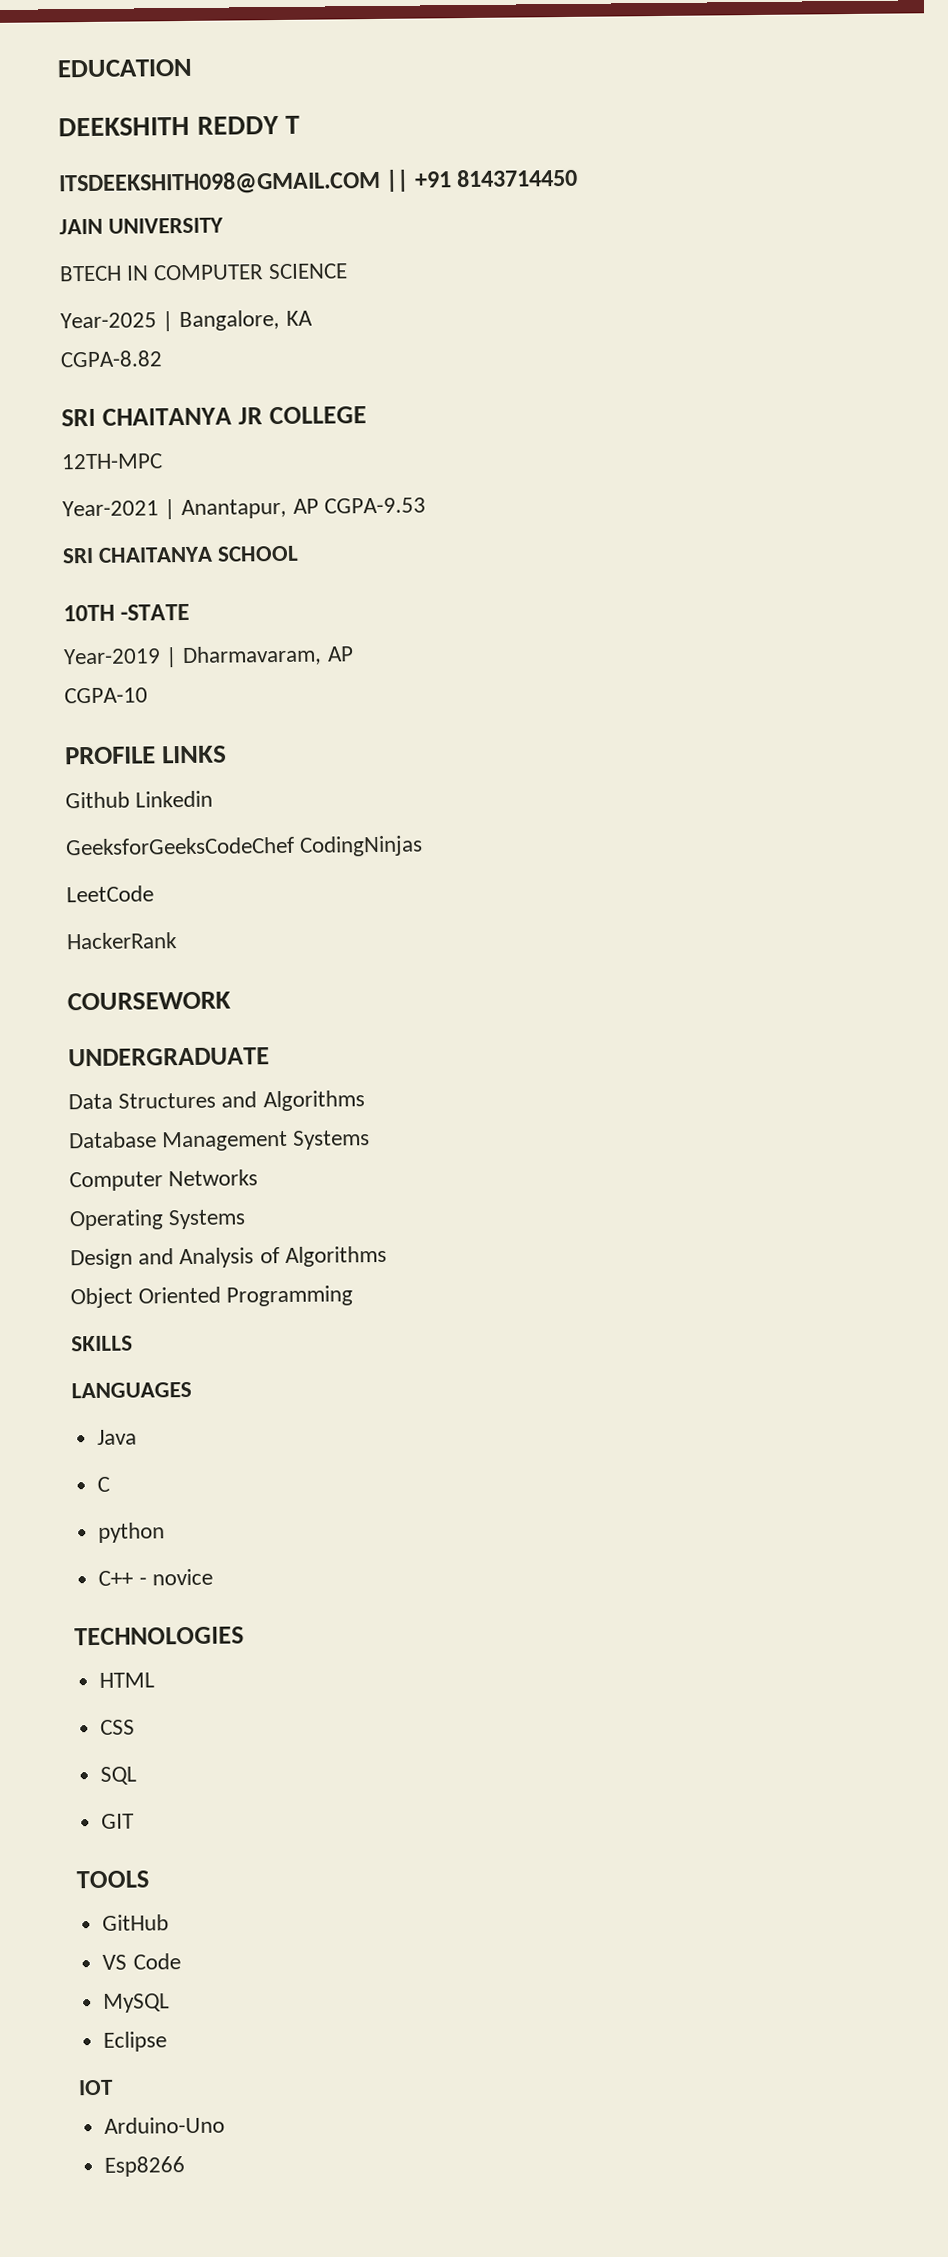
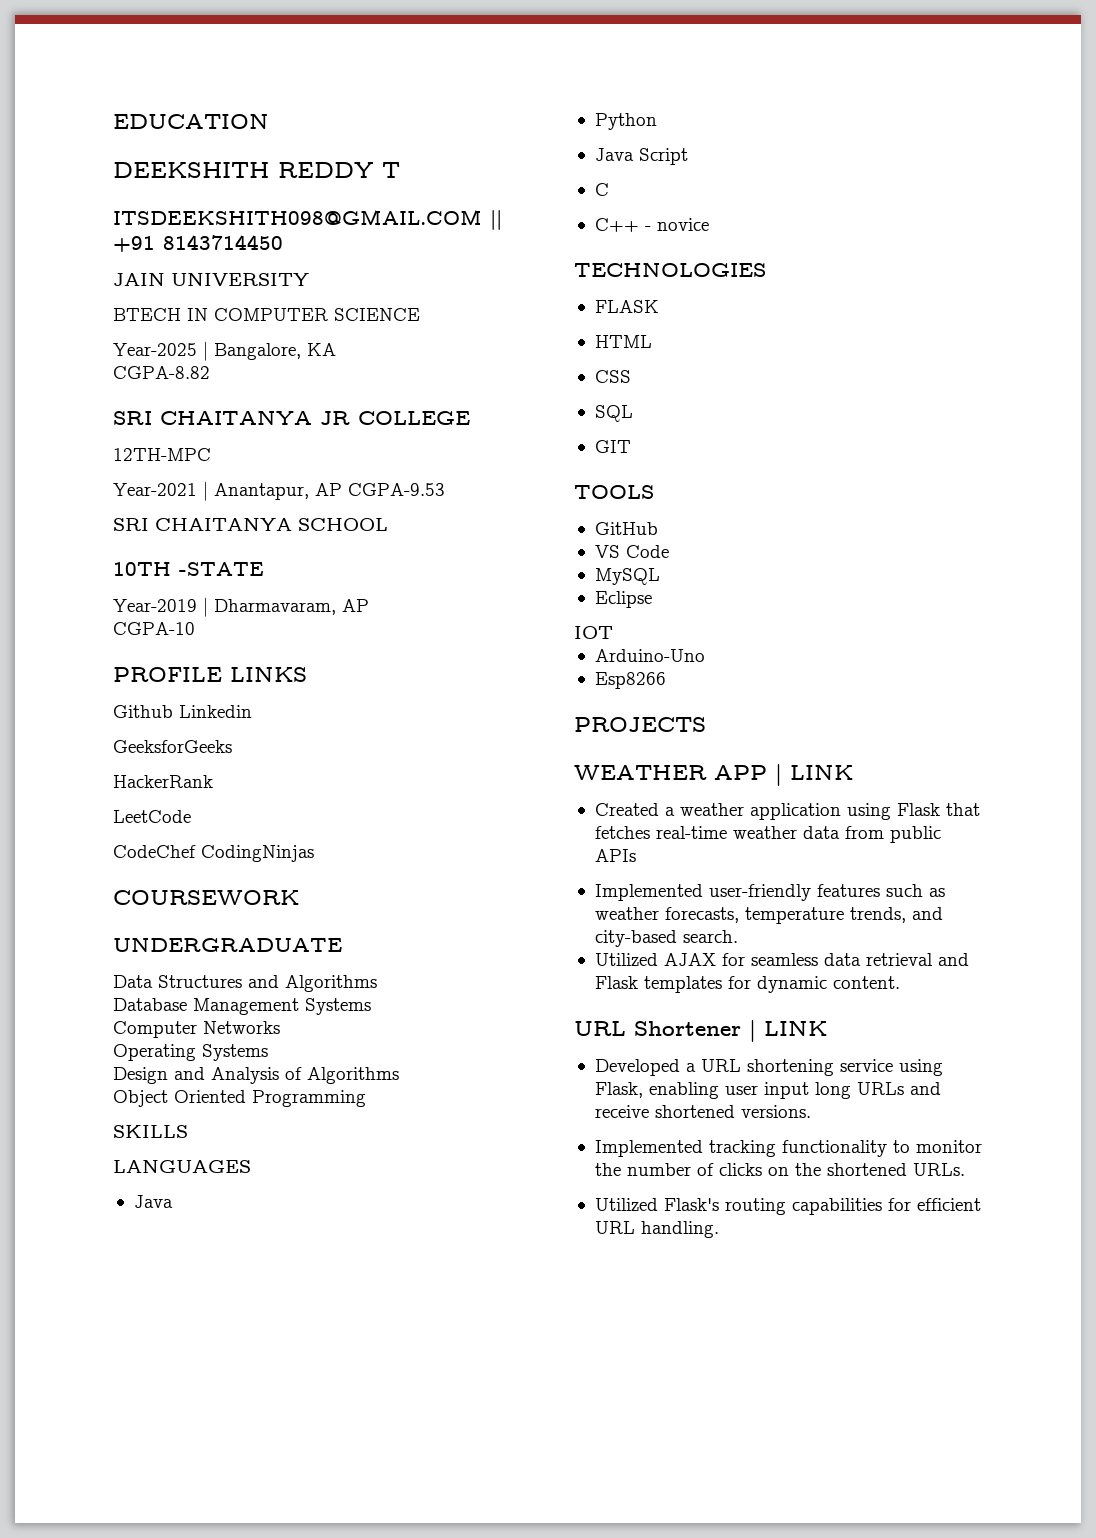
[65,835,424,857] GeeksforGeeksCodeChef CodingNinjas -> [113,740,232,753] [113,775,213,788] GeeksforGeeks // HackerRank
[66,932,178,950] HackerRank -> [113,845,314,862] CodeChef CodingNinjas
(138, 1437) none -> [594,113,657,130] [594,148,688,165] // Python // Java Script
[98,1522,166,1543] // python -> (609, 189) none
(244, 1636) none -> [594,300,659,313] // FLASK
(186, 2166) none -> [574,717,706,732] [574,764,853,786] [594,803,980,820] [594,826,941,843] [594,849,636,862] [594,884,945,901] [594,907,943,924] [594,930,738,947] [594,953,969,966] [594,976,900,993] [574,1020,827,1042] [594,1059,943,1076] [594,1082,941,1099] [594,1105,811,1118] [594,1140,982,1157] [594,1163,965,1176] [594,1198,981,1215] [594,1221,719,1238] // PROJECTS // WEATHER APP | LINK // Created a weather application using Flask that fetches real-time weather data from public APIs // Implemented user-friendly features such as weather forecasts, temperature trends, and city-based search. // Utilized AJAX for seamless data retrieval and Flask templates for dynamic content. // URL Shortener | LINK // Developed a URL shortening service using Flask, enabling user input long URLs and receive shortened versions. // Implemented tracking functionality to monitor the number of clicks on the shortened URLs. // Utilized Flask's routing capabilities for efficient URL handling.

